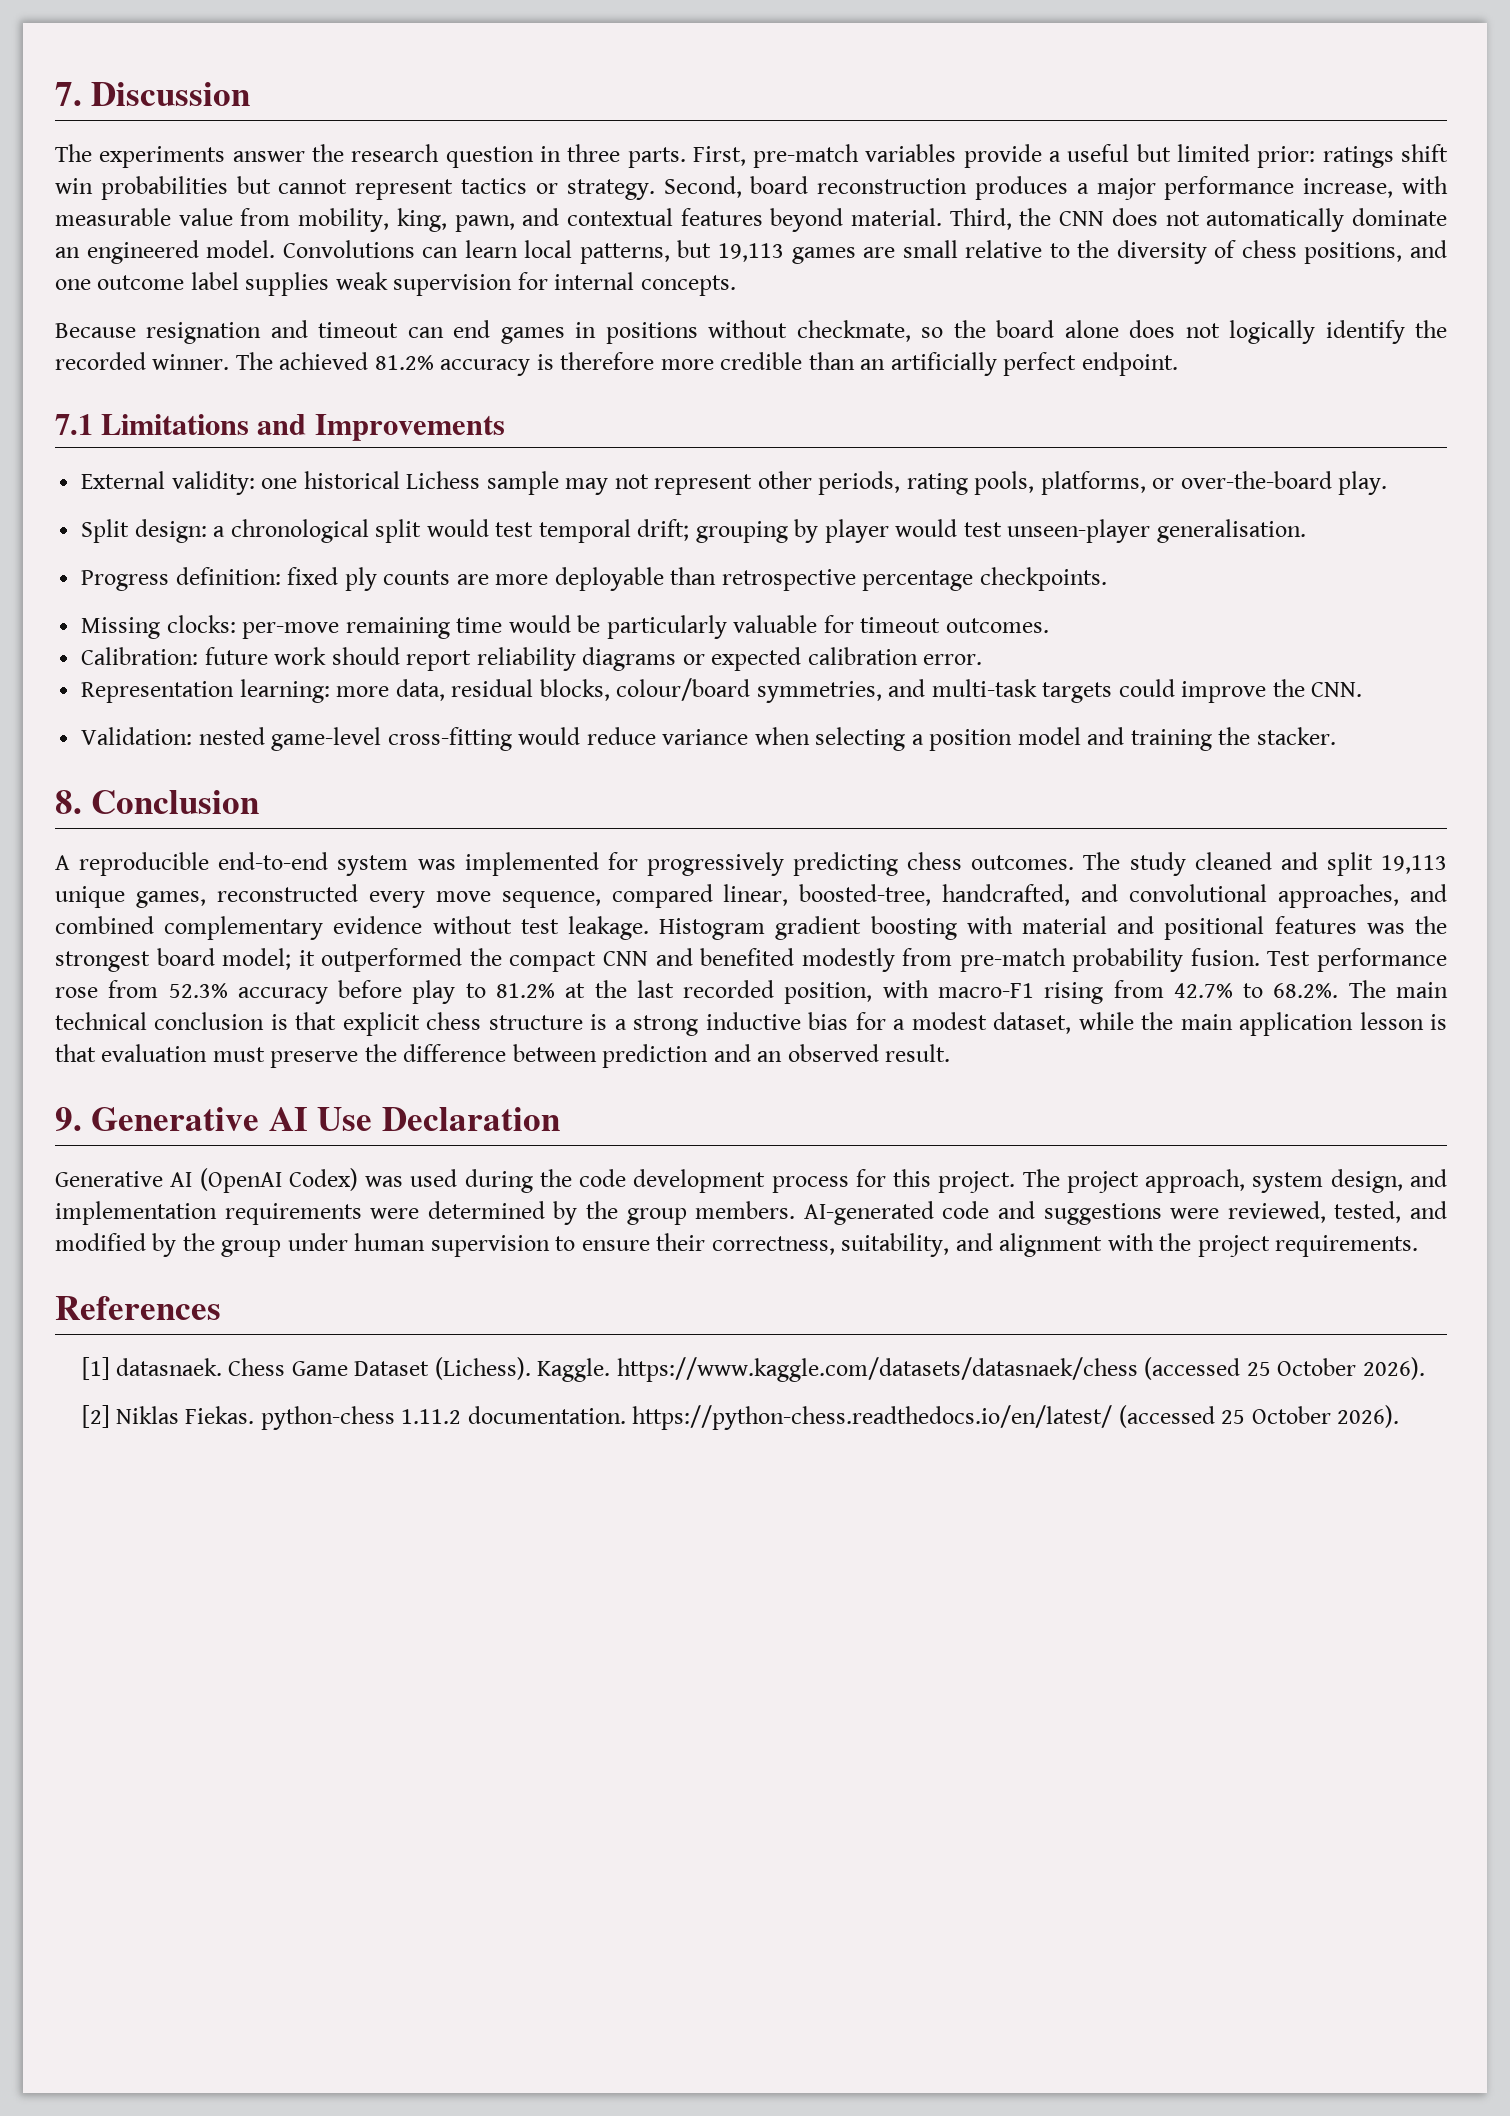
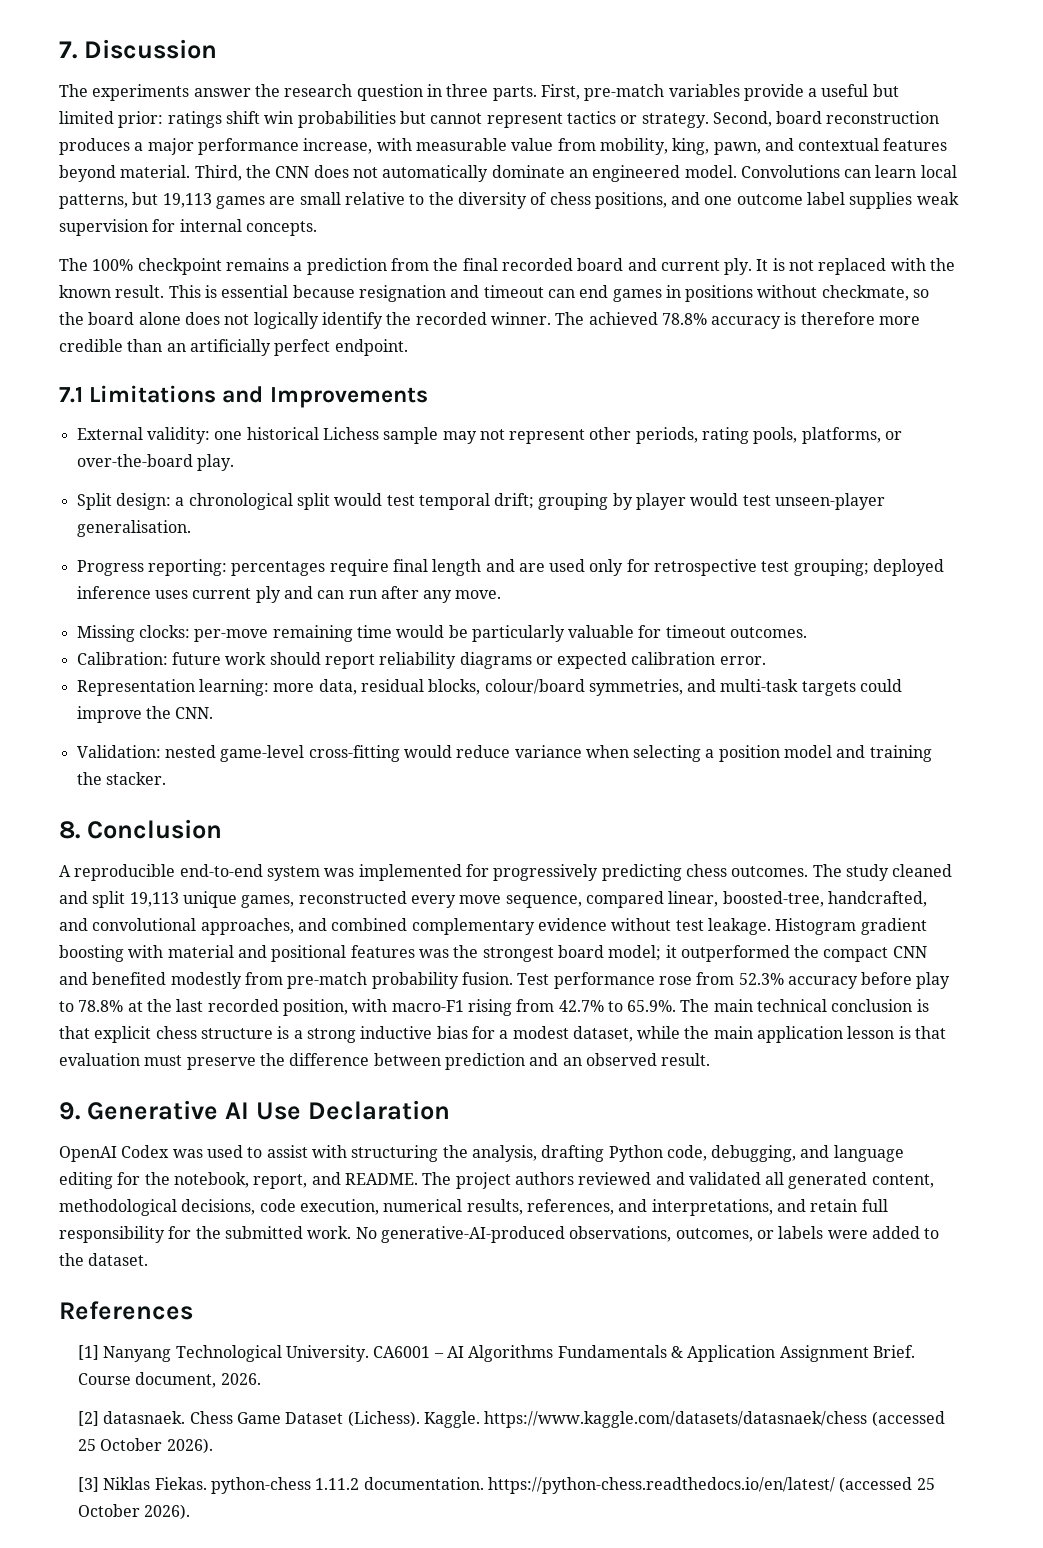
[55,323,136,338] Because -> [59,258,956,275] [59,285,355,298] The 100% checkpoint remains a prediction from the final recorded board and current ply. It is not replaced with the known result. This is essential because
[374,355,434,370] 81.2% -> [661,313,707,325] 78.8%
[175,567,1107,591] definition: fixed ply counts are more deployable than retrospective percentage checkpoints. -> [147,559,945,576] [76,586,502,603] reporting: percentages require final length and are used only for retrospective test grouping; deployed inference uses current ply and can run after any move.
[495,983,555,998] 81.2% -> [78,1000,124,1012] 78.8%
[1273,983,1339,998] 68.2%. -> [627,1000,677,1012] 65.9%.
[55,1168,1448,1193] [55,1201,1447,1225] [55,1233,1419,1257] [55,1296,221,1320] [81,1357,110,1380] Generative AI (OpenAI Codex) was used during the code development process for this project. The project approach, system design, and implementation requirements were determined by the group members. AI-generated code and suggestions were reviewed, tested, and modified by the group under human supervision to ensure their correctness, suitability, and alignment with the project requirements. // References // [1] -> [59,1145,904,1162] [59,1172,934,1189] [59,1199,888,1216] [59,1226,940,1243] [59,1253,149,1266] [59,1301,193,1320] [78,1345,915,1362] [78,1372,261,1388] [78,1411,100,1426] OpenAI Codex was used to assist with structuring the analysis, drafting Python code, debugging, and language editing for the notebook, report, and README. The project authors reviewed and validated all generated content, methodological decisions, code execution, numerical results, references, and interpretations, and retain full responsibility for the submitted work. No generative-AI-produced observations, outcomes, or labels were added to the dataset. // References // [1] Nanyang Technological University. CA6001 – AI Algorithms Fundamentals & Application Assignment Brief. Course document, 2026. // [2]
[81,1405,110,1428] [2] -> [78,1477,100,1492] [3]

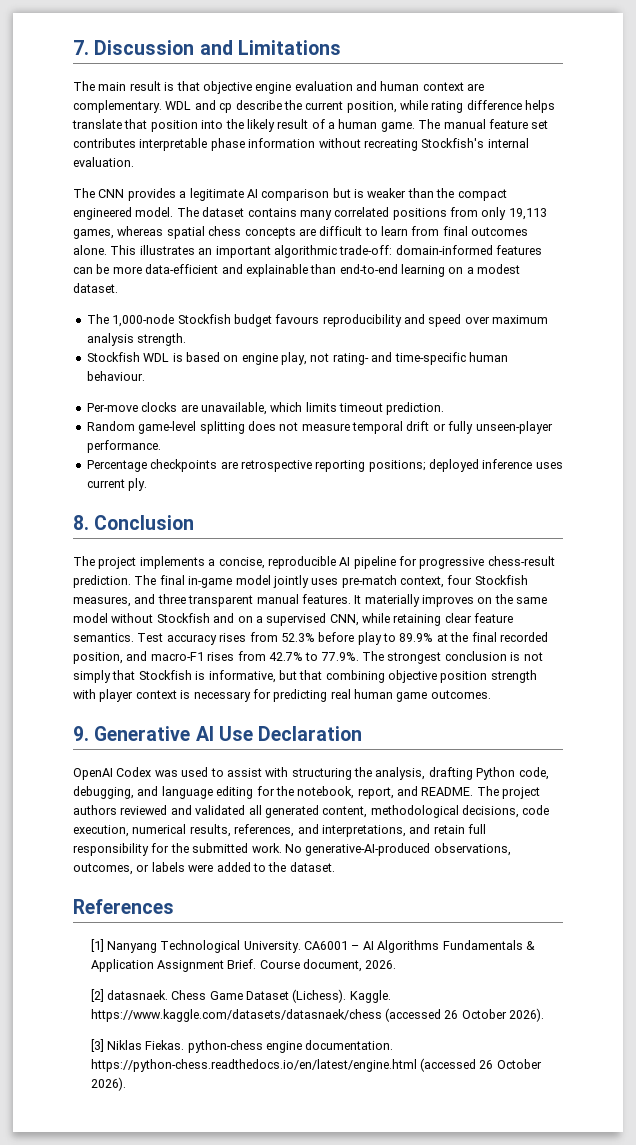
[59,84,899,101] [59,111,940,128] [59,138,948,155] [59,165,957,182] [59,192,959,209] [59,219,317,236] [59,258,956,275] [59,285,930,302] [59,312,921,329] [59,339,408,356] [59,385,428,408] [76,427,903,444] [76,454,234,471] [76,493,886,510] [76,520,191,537] [76,559,945,576] [76,586,502,603] [76,625,808,642] [76,652,766,669] [76,679,903,696] [76,706,214,723] [76,745,932,762] [76,772,166,785] [59,819,222,839] [59,864,953,881] [59,891,927,908] [59,918,927,935] [59,945,927,962] [59,972,692,989] // The experiments answer the research question in three parts. First, pre-match variables provide a useful but limited prior: ratings shift win probabilities but cannot represent tactics or strategy. Second, board reconstruction produces a major performance increase, with measurable value from mobility, king, pawn, and contextual features beyond material. Third, the CNN does not automatically dominate an engineered model. Convolutions can learn local patterns, but 19,113 games are small relative to the diversity of chess positions, and one outcome label supplies weak supervision for internal concepts. // The 100% checkpoint remains a prediction from the final recorded board and current ply. It is not replaced with the known result. This is essential because resignation and timeout can end games in positions without checkmate, so the board alone does not logically identify the recorded winner. The achieved 78.8% accuracy is therefore more credible than an artificially perfect endpoint. // 7.1 Limitations and Improvements // External validity: one historical Lichess sample may not represent other periods, rating pools, platforms, or over-the-board play. // Split design: a chronological split would test temporal drift; grouping by player would test unseen-player generalisation. // Progress reporting: percentages require final length and are used only for retrospective test grouping; deployed inference uses current ply and can run after any move. // Missing clocks: per-move remaining time would be particularly valuable for timeout outcomes. // Calibration: future work should report reliability diagrams or expected calibration error. // Representation learning: more data, residual blocks, colour/board symmetries, and multi-task targets could improve the CNN. // Validation: nested game-level cross-fitting would reduce variance when selecting a position model and training the stacker. // 8. Conclusion // A reproducible end-to-end system was implemented for progressively predicting chess outcomes. The study cleaned and split 19,113 unique games, reconstructed every move sequence, compared linear, boosted-tree, handcrafted, and convolutional approaches, and combined complementary evidence without test leakage. Histogram gradient boosting with material and positional features was the strongest board model; it outperformed the compact CNN and benefited modestly from pre-match probability fusion. Test performance rose -> [199,40,341,55] [73,81,485,94] [73,100,556,113] [72,119,549,132] [73,138,529,151] [73,157,134,167] [73,188,507,201] [73,207,547,220] [73,226,529,239] [73,245,542,258] [73,264,521,277] [73,283,118,293] [86,314,549,327] [86,333,187,346] [86,352,508,365] [86,371,145,381] [86,402,445,415] [86,421,553,434] [86,440,161,453] [86,459,563,472] [86,478,148,491] [73,515,195,530] [73,556,555,569] [73,575,528,588] [73,594,548,607] [73,613,514,626] [73,633,247,645] and Limitations // The main result is that objective engine evaluation and human context are complementary. WDL and cp describe the current position, while rating difference helps translate that position into the likely result of a human game. The manual feature set contributes interpretable phase information without recreating Stockfish's internal evaluation. // The CNN provides a legitimate AI comparison but is weaker than the compact engineered model. The dataset contains many correlated positions from only 19,113 games, whereas spatial chess concepts are difficult to learn from final outcomes alone. This illustrates an important algorithmic trade-off: domain-informed features can be more data-efficient and explainable than end-to-end learning on a modest dataset. // The 1,000-node Stockfish budget favours reproducibility and speed over maximum analysis strength. // Stockfish WDL is based on engine play, not rating- and time-specific human behaviour. // Per-move clocks are unavailable, which limits timeout prediction. // Random game-level splitting does not measure temporal drift or fully unseen-player performance. // Percentage checkpoints are retrospective reporting positions; deployed inference uses current ply. // 8. Conclusion // The project implements a concise, reproducible AI pipeline for progressive chess-result prediction. The final in-game model jointly uses pre-match context, four Stockfish measures, and three transparent manual features. It materially improves on the same model without Stockfish and on a supervised CNN, while retaining clear feature semantics. Test accuracy rises
[787,976,858,989] accuracy -> (315, 637) none
[78,1000,124,1012] 78.8% -> [399,633,434,642] 89.9%
[176,999,204,1012] last -> [471,632,497,642] final
[352,999,929,1016] [59,1026,947,1043] [59,1053,711,1070] with macro-F1 rising from 42.7% to 65.9%. The main technical conclusion is that explicit chess structure is a strong inductive bias for a modest dataset, while the main application lesson is that evaluation must preserve the difference between prediction and an observed result. -> [126,651,543,664] [73,670,537,683] [73,689,491,702] and macro-F1 rises from 42.7% to 77.9%. The strongest conclusion is not simply that Stockfish is informative, but that combining objective position strength with player context is necessary for predicting real human game outcomes.
[78,1439,97,1451] 25 -> [444,1010,459,1019] 26
[315,1477,935,1494] 1.11.2 documentation. https://python-chess.readthedocs.io/en/latest/ (accessed 25 -> [266,1040,394,1053] [90,1058,494,1072] engine documentation. https://python-chess.readthedocs.io/en/latest/engine.html (accessed 26

